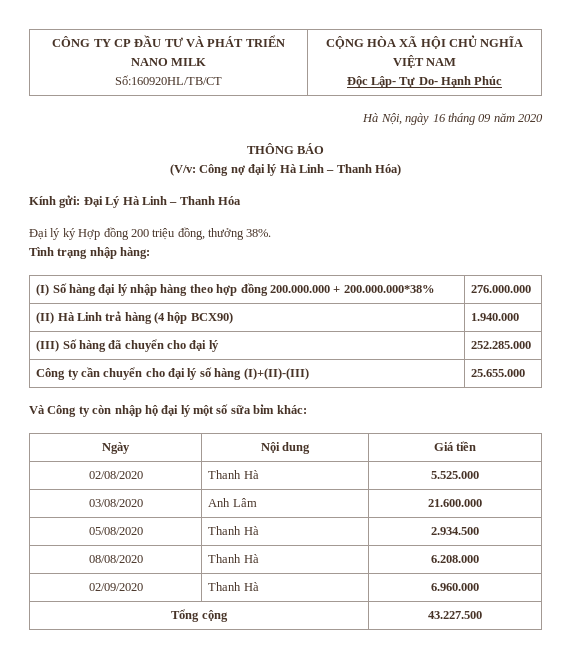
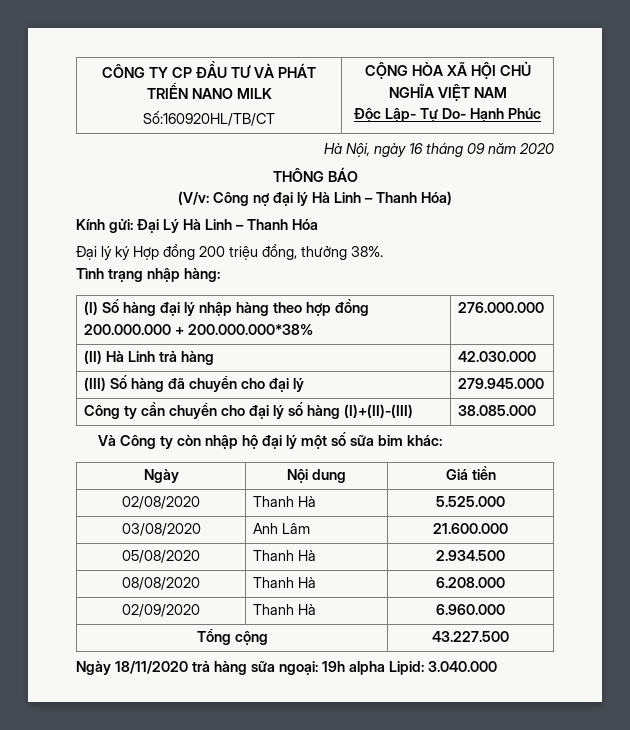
[154,312,233,324] [471,313,520,321] (4 hộp BCX90) | 1.940.000 -> [457,351,536,362] | 42.030.000
[471,341,532,349] 252.285.000 -> [457,378,544,389] 279.945.000
[471,369,526,377] 25.655.000 -> [457,405,536,416] 38.085.000
(482, 615) none -> [76,661,497,676] // Ngày 18/11/2020 trả hàng sữa ngoại: 19h alpha Lipid: 3.040.000

